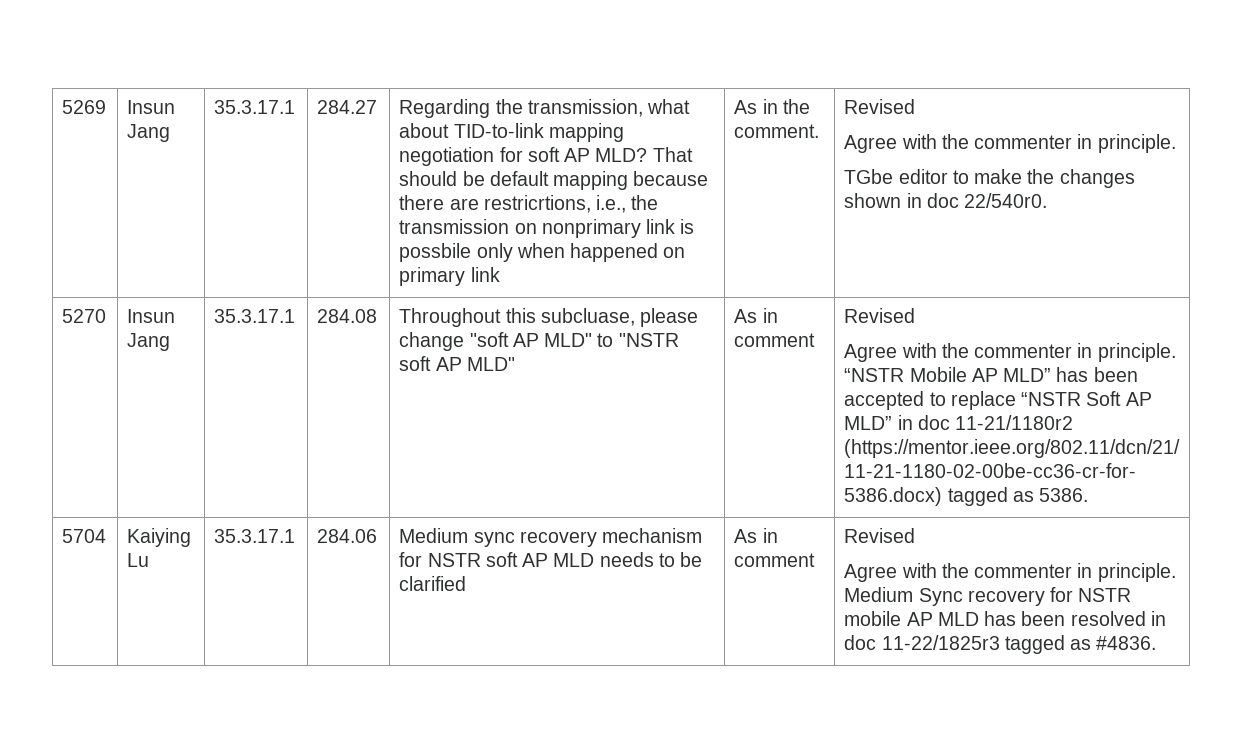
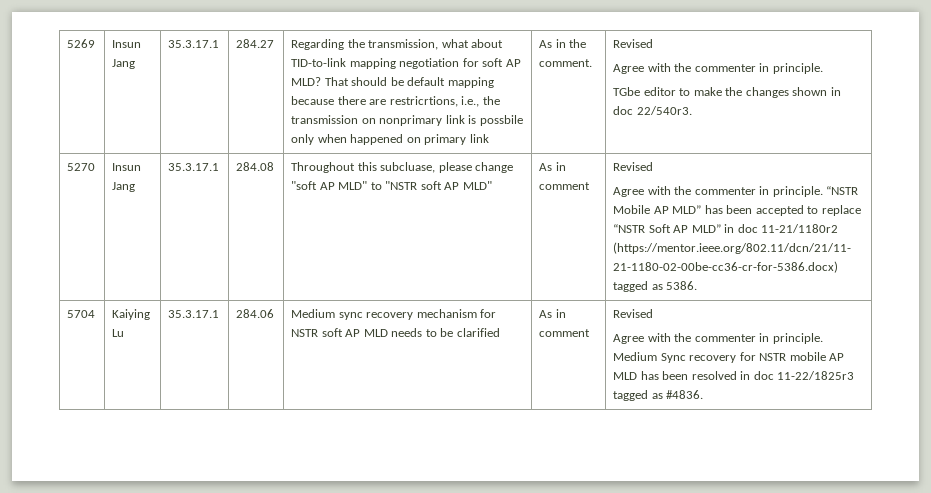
[964,193,1048,208] 22/540r0. -> [636,106,692,115] 22/540r3.

